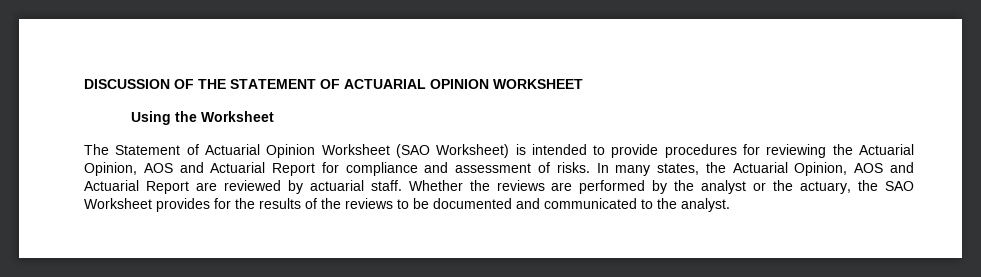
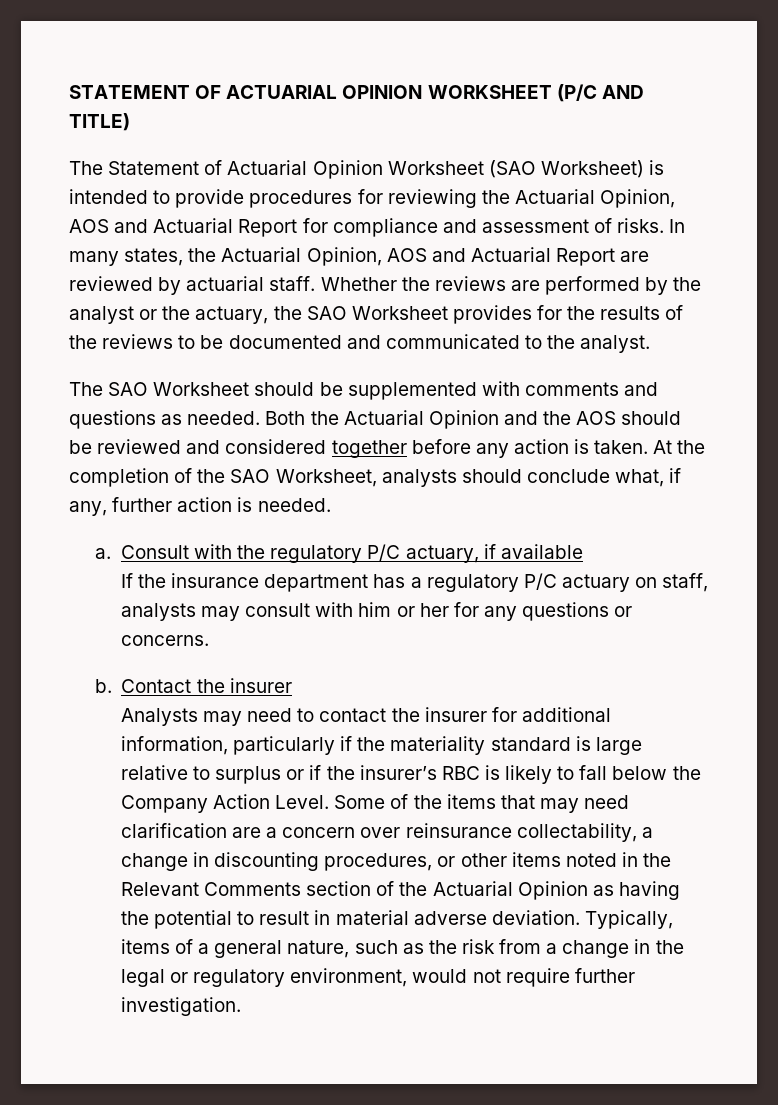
[84,79,226,89] DISCUSSION OF THE -> (69, 92) none
[130,111,274,125] // Using the Worksheet -> [556,84,644,102] [69,113,130,131] (P/C AND TITLE)
(730, 205) none -> [69,381,659,400] [69,410,682,429] [69,439,706,458] [69,468,682,487] [69,497,331,516] [94,544,583,563] [120,573,709,592] [120,602,633,621] [120,635,209,646] [94,678,292,693] [120,707,611,726] [120,736,642,755] [120,765,701,784] [120,794,630,813] [120,823,653,842] [120,852,672,871] [120,881,680,900] [120,910,673,929] [120,939,684,958] [120,968,635,987] [120,997,241,1016] // The SAO Worksheet should be supplemented with comments and questions as needed. Both the Actuarial Opinion and the AOS should be reviewed and considered together before any action is taken. At the completion of the SAO Worksheet, analysts should conclude what, if any, further action is needed. // a. Consult with the regulatory P/C actuary, if available // If the insurance department has a regulatory P/C actuary on staff, analysts may consult with him or her for any questions or concerns. // b. Contact the insurer // Analysts may need to contact the insurer for additional information, particularly if the materiality standard is large relative to surplus or if the insurer’s RBC is likely to fall below the Company Action Level. Some of the items that may need clarification are a concern over reinsurance collectability, a change in discounting procedures, or other items noted in the Relevant Comments section of the Actuarial Opinion as having the potential to result in material adverse deviation. Typically, items of a general nature, such as the risk from a change in the legal or regulatory environment, would not require further investigation.

